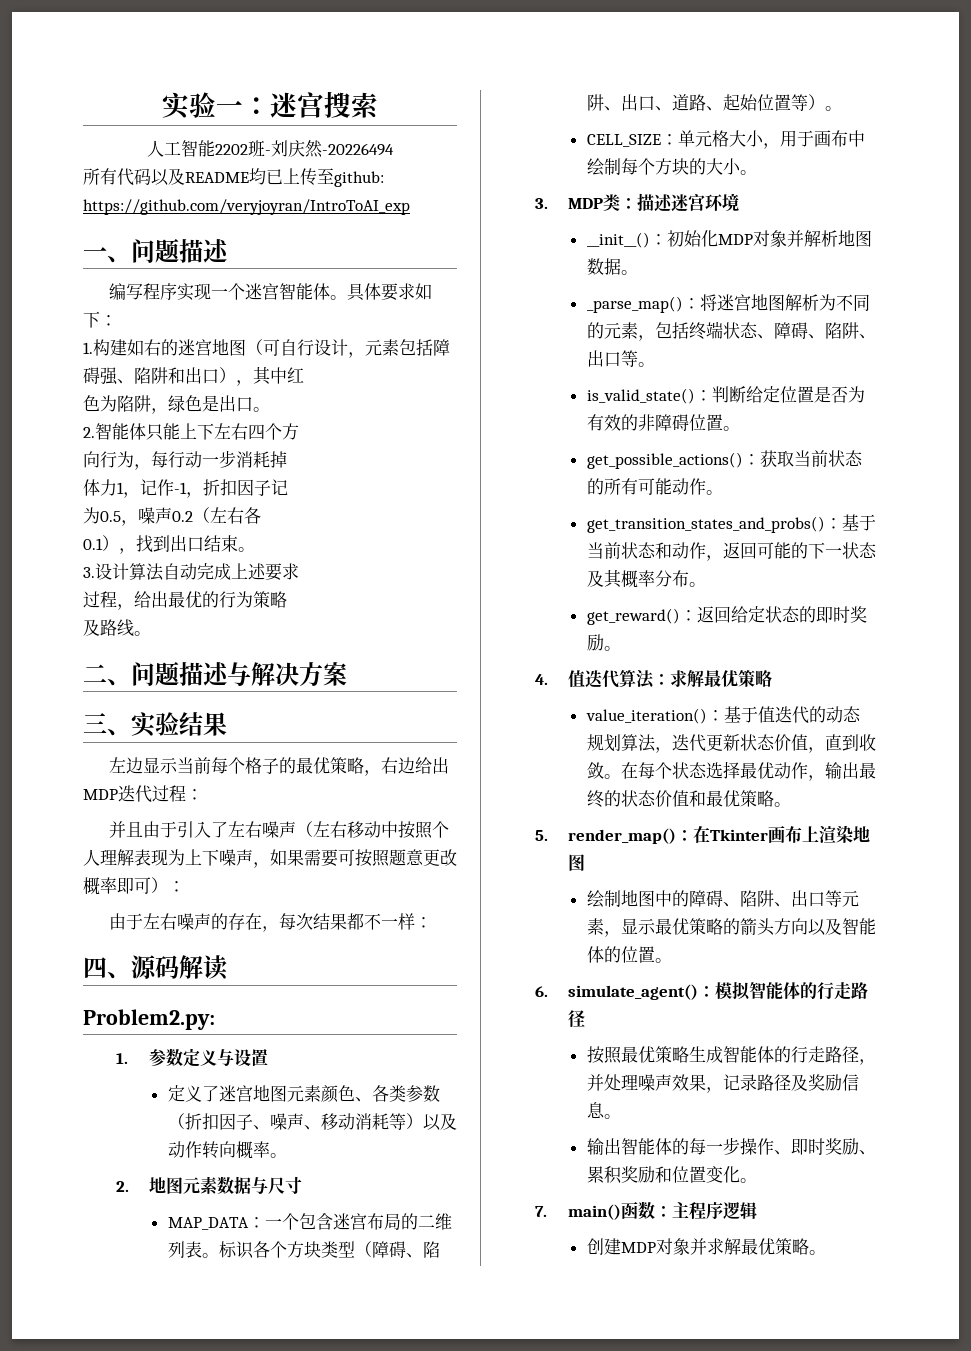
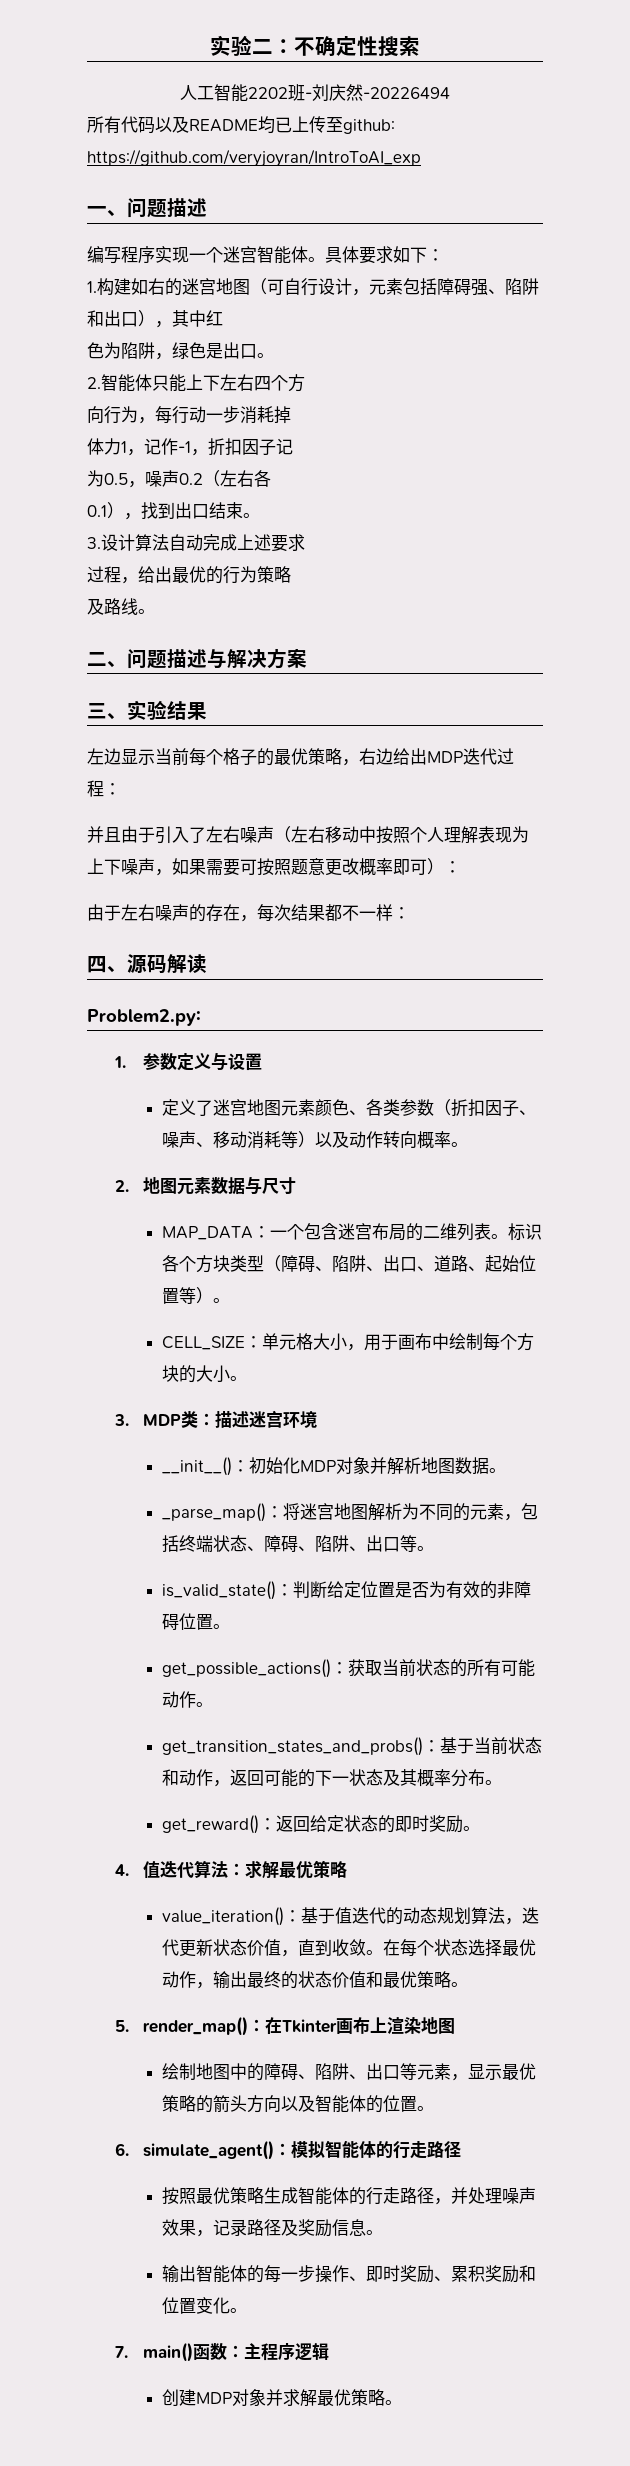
[162,92,324,119] 实验一：迷宫 -> [210,35,378,56] 实验二：不确定性

